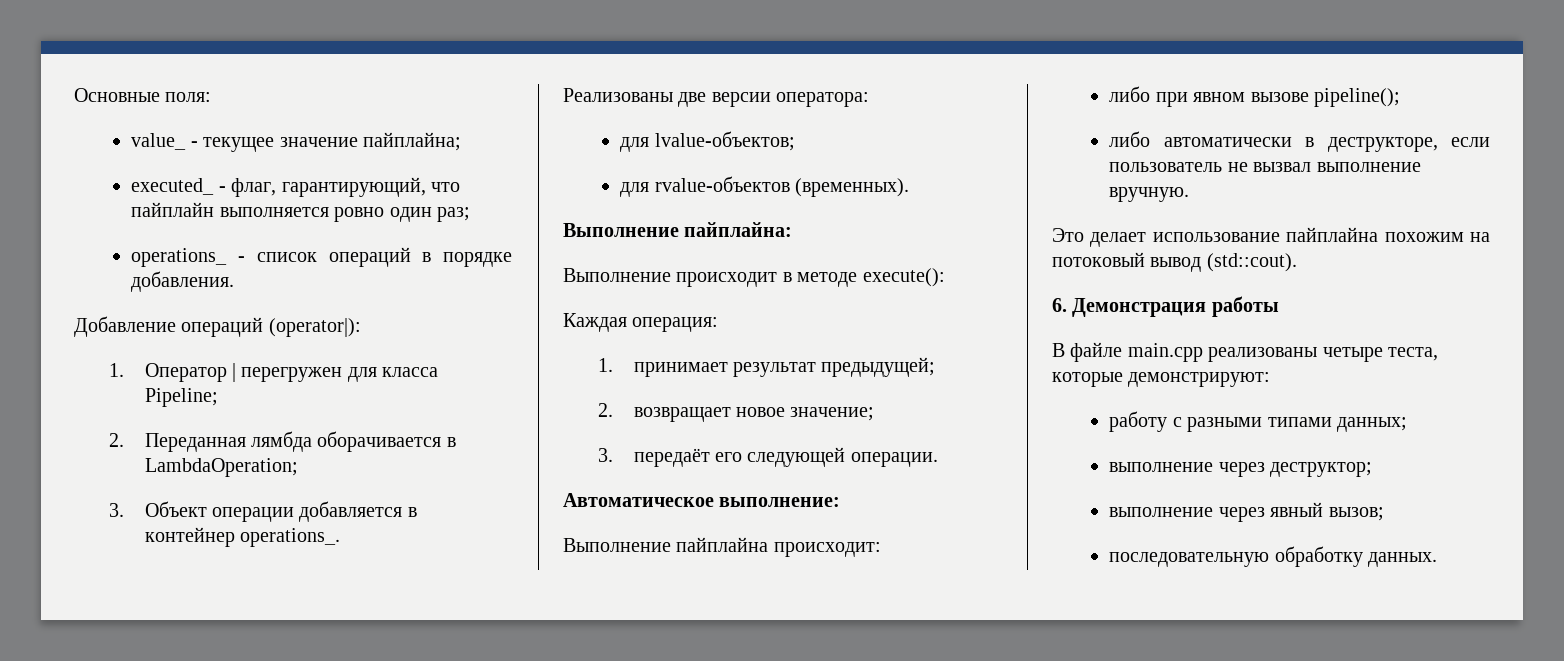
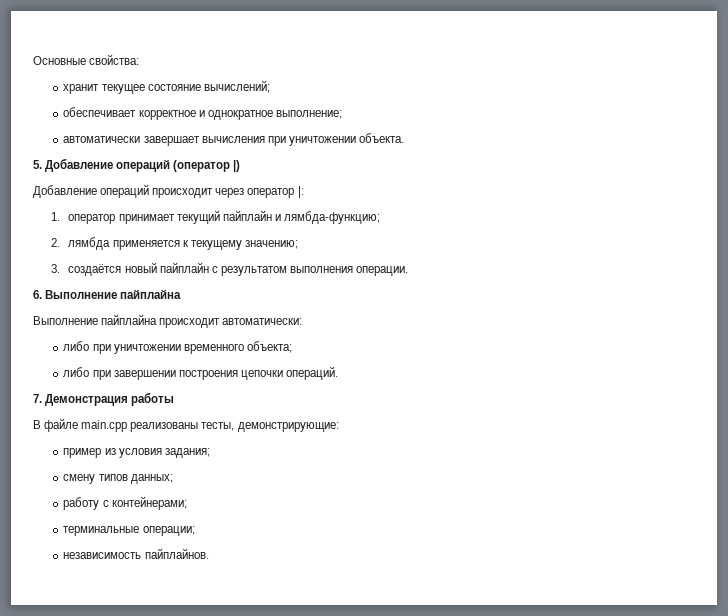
[165,92,212,102] [131,132,461,152] [131,177,460,197] [131,202,470,222] [131,247,512,267] [131,271,235,292] [74,316,361,337] [109,363,439,382] [144,388,218,407] [109,431,456,452] [144,458,298,477] [109,501,417,522] [144,527,341,547] [563,88,870,107] [620,131,795,152] [620,176,910,197] [563,222,793,237] [563,268,945,287] [563,313,719,332] [598,357,936,377] [598,403,875,422] [598,447,938,467] [563,493,841,507] [563,537,881,557] [1109,86,1400,107] [1109,131,1490,152] [1109,162,1421,172] [1109,187,1190,202] [1052,227,1490,247] [1052,252,1297,272] [1052,298,1067,312] поля: // value_ - текущее значение пайплайна; // executed_ - флаг, гарантирующий, что пайплайн выполняется ровно один раз; // operations_ - список операций в порядке добавления. // Добавление операций (operator|): // 1. Оператор | перегружен для класса Pipeline; // 2. Переданная лямбда оборачивается в LambdaOperation; // 3. Объект операции добавляется в контейнер operations_. // Реализованы две версии оператора: // для lvalue-объектов; // для rvalue-объектов (временных). // Выполнение пайплайна: // Выполнение происходит в методе execute(): // Каждая операция: // 1. принимает результат предыдущей; // 2. возвращает новое значение; // 3. передаёт его следующей операции. // Автоматическое выполнение: // Выполнение пайплайна происходит: // либо при явном вызове pipeline(); // либо автоматически в деструкторе, если пользователь не вызвал выполнение вручную. // Это делает использование пайплайна похожим на потоковый вывод (std::cout). // 6. -> [89,54,140,65] [63,80,270,94] [63,107,342,120] [63,133,404,146] [33,158,241,172] [33,184,304,198] [50,210,381,224] [50,237,298,250] [50,262,409,276] [33,289,182,299] [33,314,303,328] [63,341,292,354] [63,366,338,380] [33,394,42,403] свойства: // хранит текущее состояние вычислений; // обеспечивает корректное и однократное выполнение; // автоматически завершает вычисления при уничтожении объекта. // 5. Добавление операций (оператор |) // Добавление операций происходит через оператор |: // 1. оператор принимает текущий пайплайн и лямбда-функцию; // 2. лямбда применяется к текущему значению; // 3. создаётся новый пайплайн с результатом выполнения операции. // 6. Выполнение пайплайна // Выполнение пайплайна происходит автоматически: // либо при уничтожении временного объекта; // либо при завершении построения цепочки операций. // 7.
[1322,347,1438,362] [1052,372,1271,387] [1109,411,1407,432] [1109,462,1373,477] [1109,502,1384,522] [1109,546,1438,567] четыре теста, которые демонстрируют: // работу с разными типами данных; // выполнение через деструктор; // выполнение через явный вызов; // последовательную обработку данных. -> [201,422,339,432] [63,448,210,458] [63,474,173,484] [63,496,187,510] [63,526,195,536] [63,548,209,559] тесты, демонстрирующие: // пример из условия задания; // смену типов данных; // работу с контейнерами; // терминальные операции; // независимость пайплайнов.

